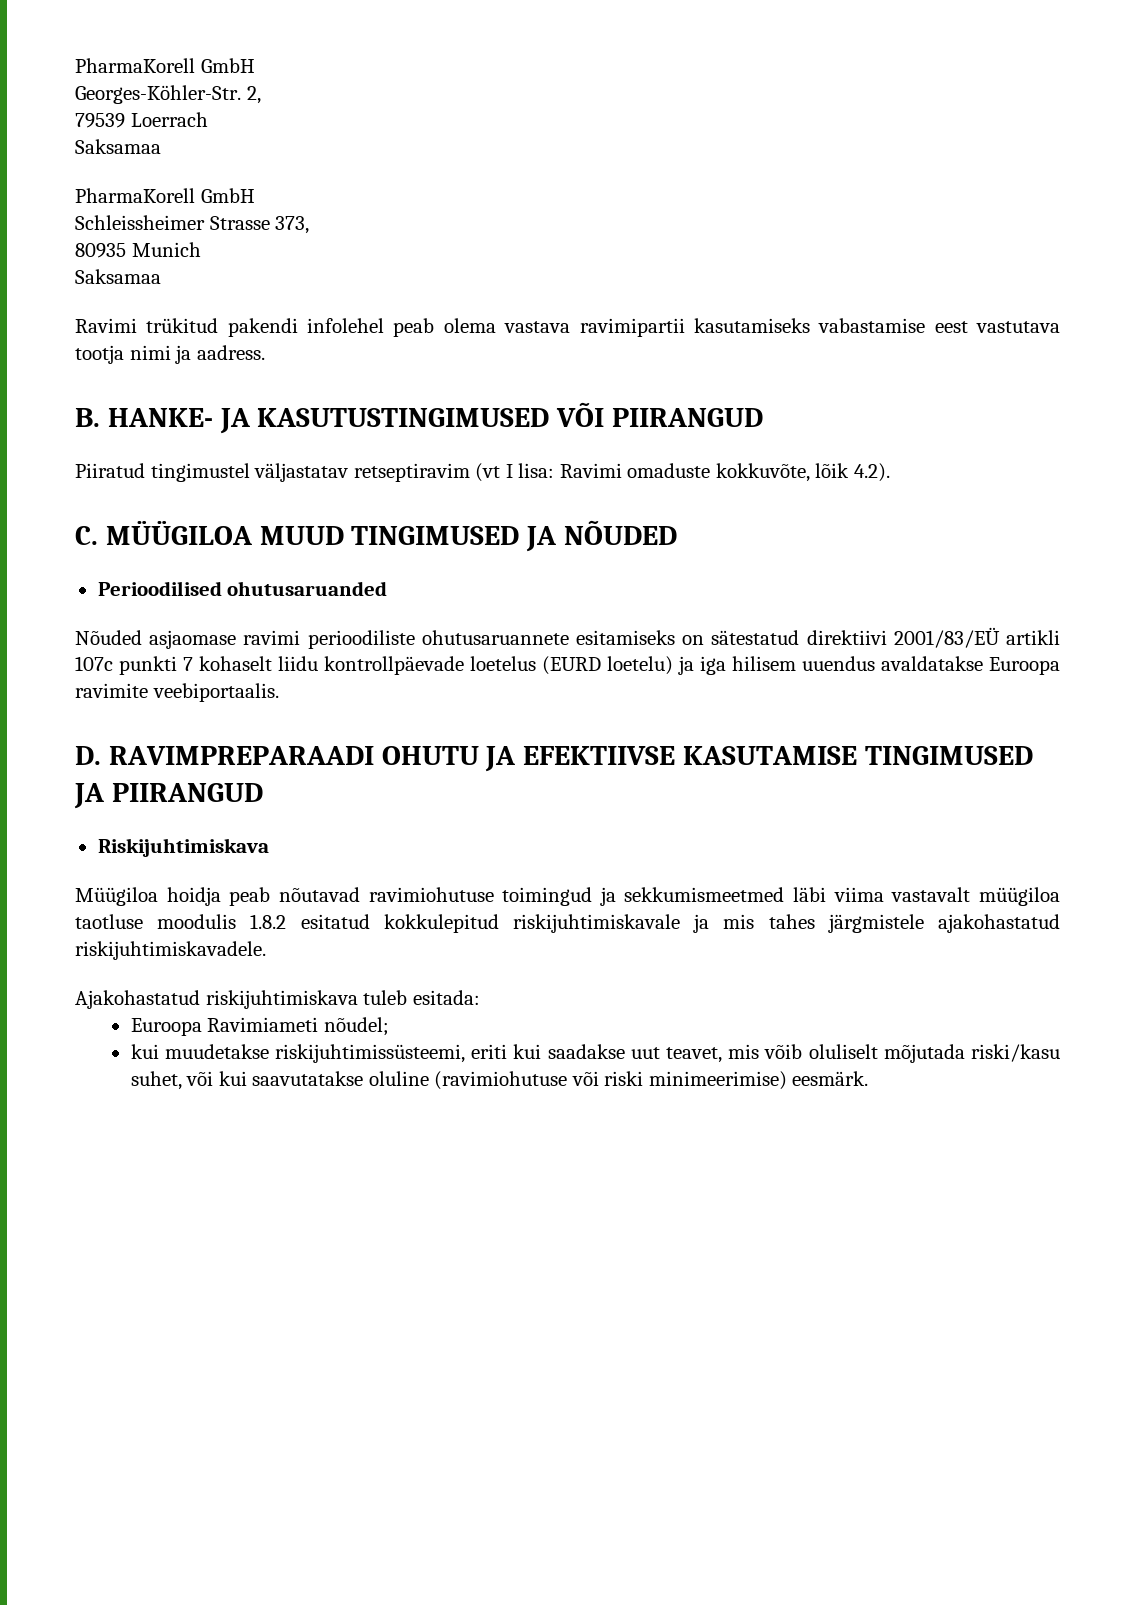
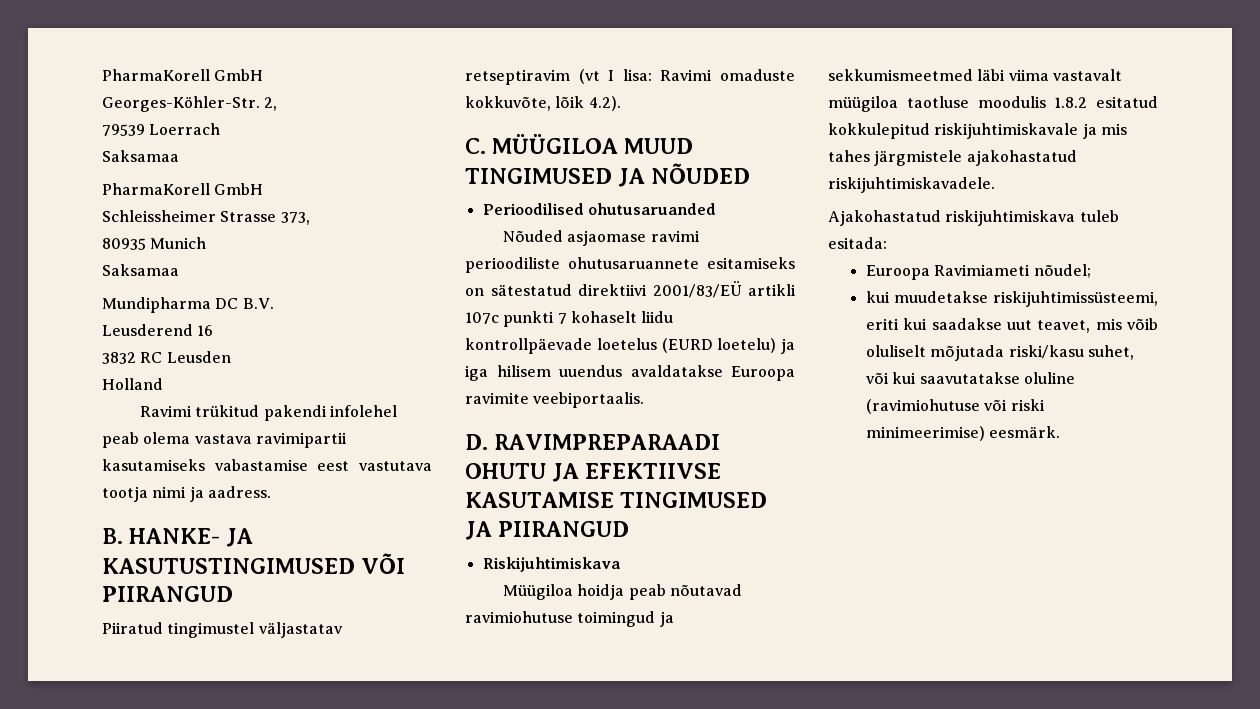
(161, 276) none -> [102,297,274,313] [102,324,214,336] [102,351,231,364] [102,378,163,390] // Mundipharma DC B.V. // Leusderend 16 // 3832 RC Leusden // Holland

